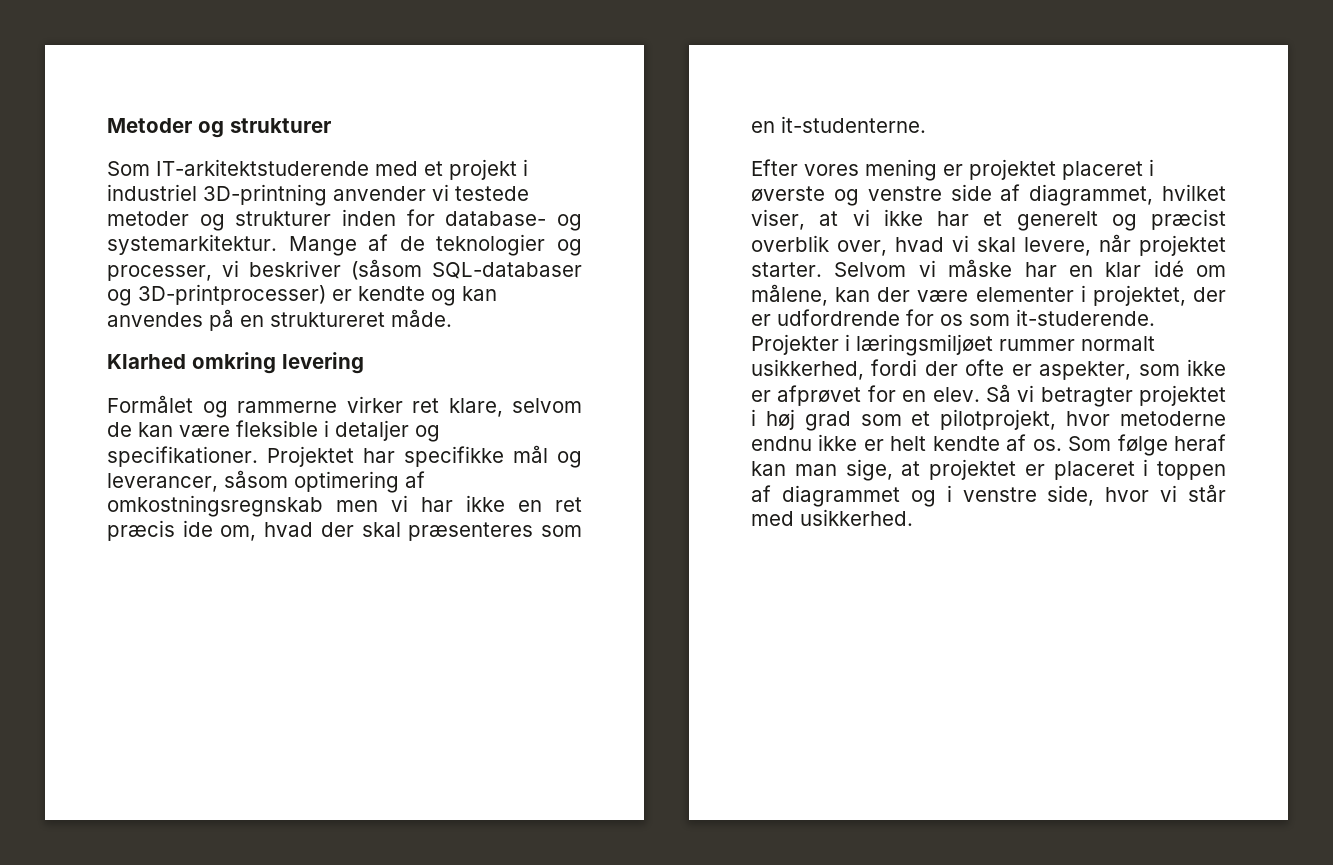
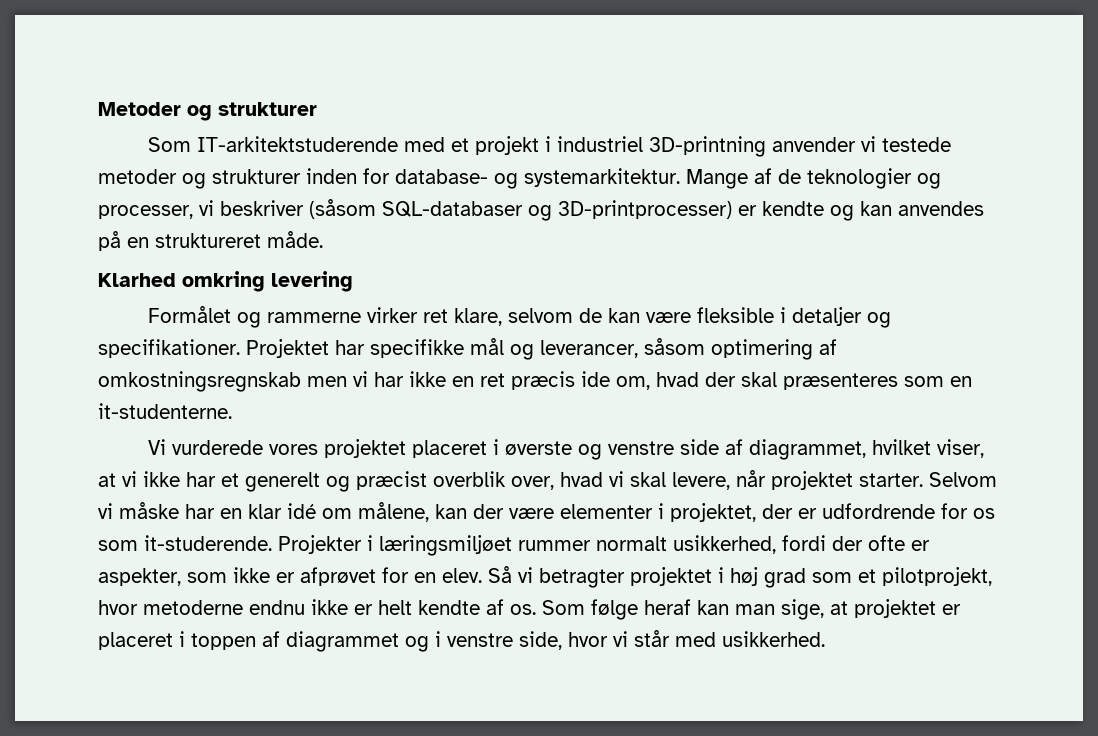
[751,159,963,181] Efter vores mening er -> [147,439,318,455] Vi vurderede vores

